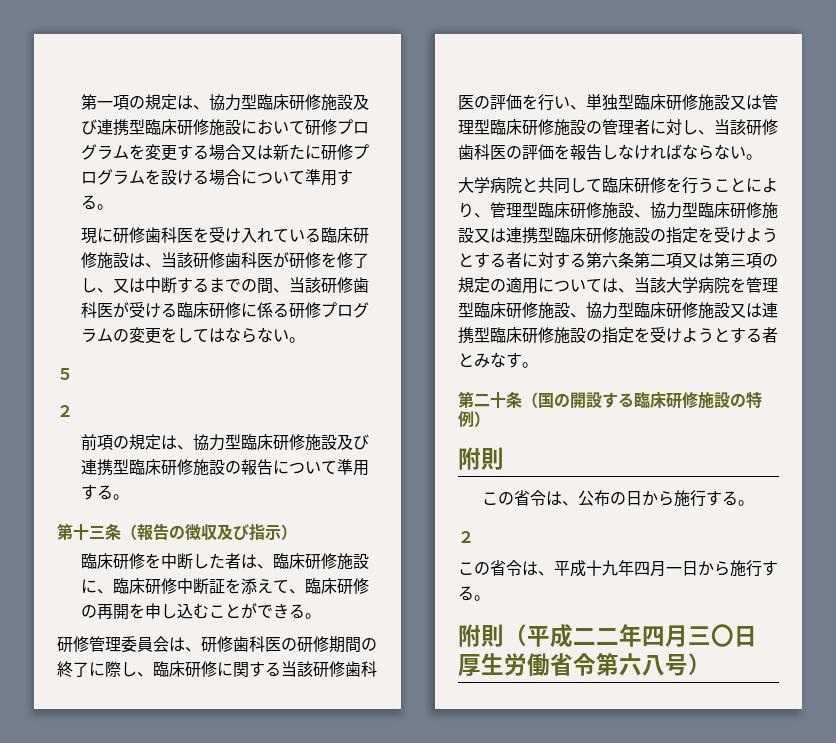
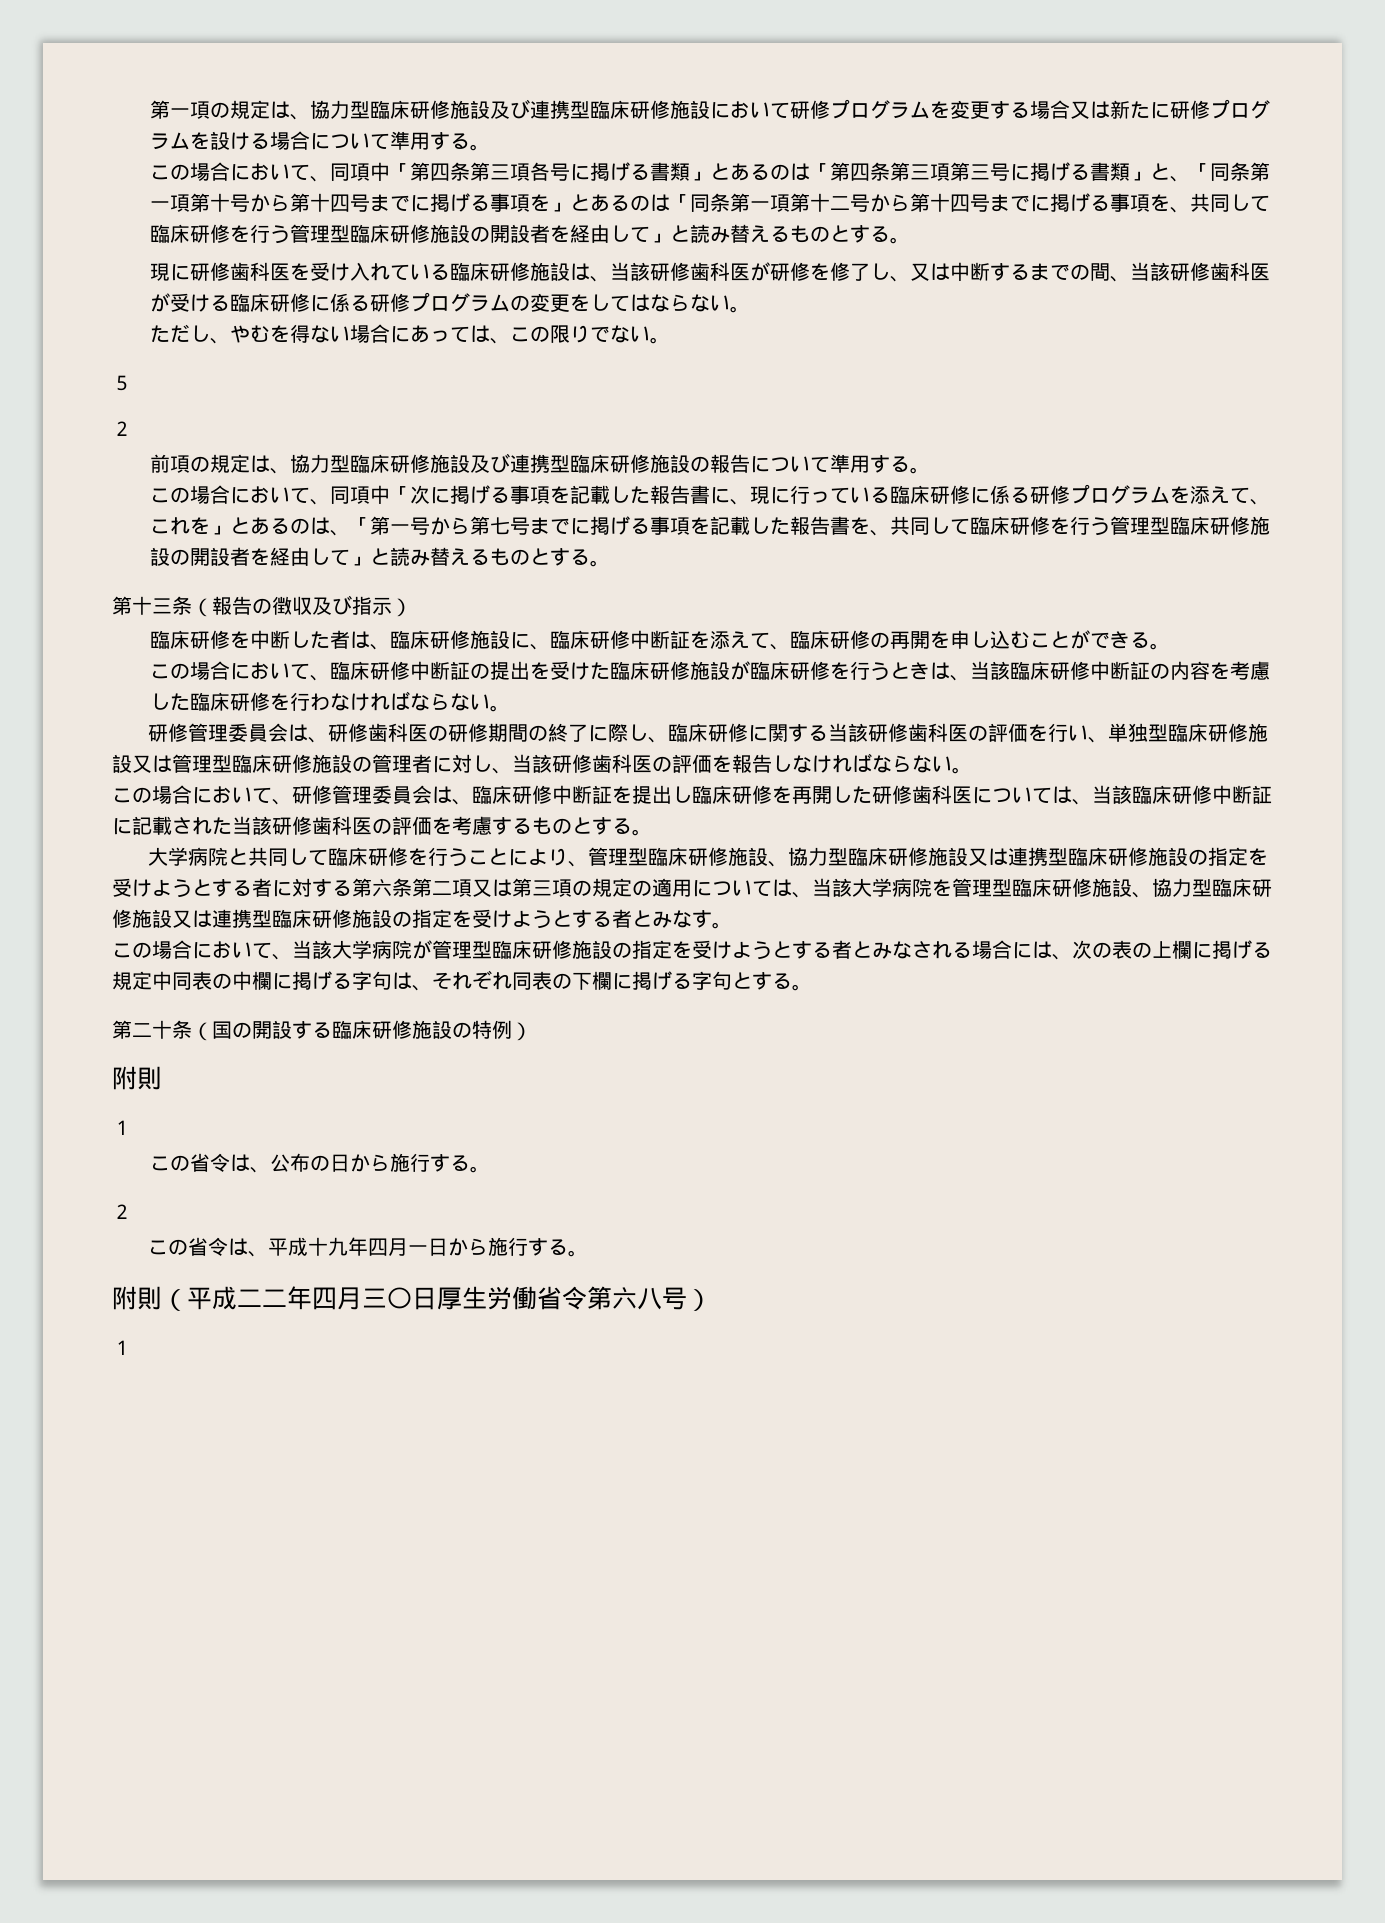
(114, 207) none -> [150,162,1271,182] [150,193,1271,213] [150,224,911,244] // この場合において、同項中「第四条第三項各号に掲げる書類」とあるのは「第四条第三項第三号に掲げる書類」と、「同条第一項第十号から第十四号までに掲げる事項を」とあるのは「同条第一項第十二号から第十四号までに掲げる事項を、共同して臨床研修を行う管理型臨床研修施設の開設者を経由して」と読み替えるものとする。
(306, 340) none -> [150,324,671,344] // ただし、やむを得ない場合にあっては、この限りでない。
(130, 497) none -> [150,484,1271,505] [150,516,1271,536] [150,547,611,567] // この場合において、同項中「次に掲げる事項を記載した報告書に、現に行っている臨床研修に係る研修プログラムを添えて、これを」とあるのは、「第一号から第七号までに掲げる事項を記載した報告書を、共同して臨床研修を行う管理型臨床研修施設の開設者を経由して」と読み替えるものとする。
(322, 616) none -> [150,661,1271,681] [150,691,511,712] // この場合において、臨床研修中断証の提出を受けた臨床研修施設が臨床研修を行うときは、当該臨床研修中断証の内容を考慮した臨床研修を行わなければならない。
(762, 157) none -> [112,785,1272,805] [112,816,652,836] // この場合において、研修管理委員会は、臨床研修中断証を提出し臨床研修を再開した研修歯科医については、当該臨床研修中断証に記載された当該研修歯科医の評価を考慮するものとする。
(538, 365) none -> [112,940,1272,960] [112,970,812,991] // この場合において、当該大学病院が管理型臨床研修施設の指定を受けようとする者とみなされる場合には、次の表の上欄に掲げる規定中同表の中欄に掲げる字句は、それぞれ同表の下欄に掲げる字句とする。
(504, 458) none -> [112,1120,132,1135] // １
(711, 664) none -> [112,1340,132,1355] // １

